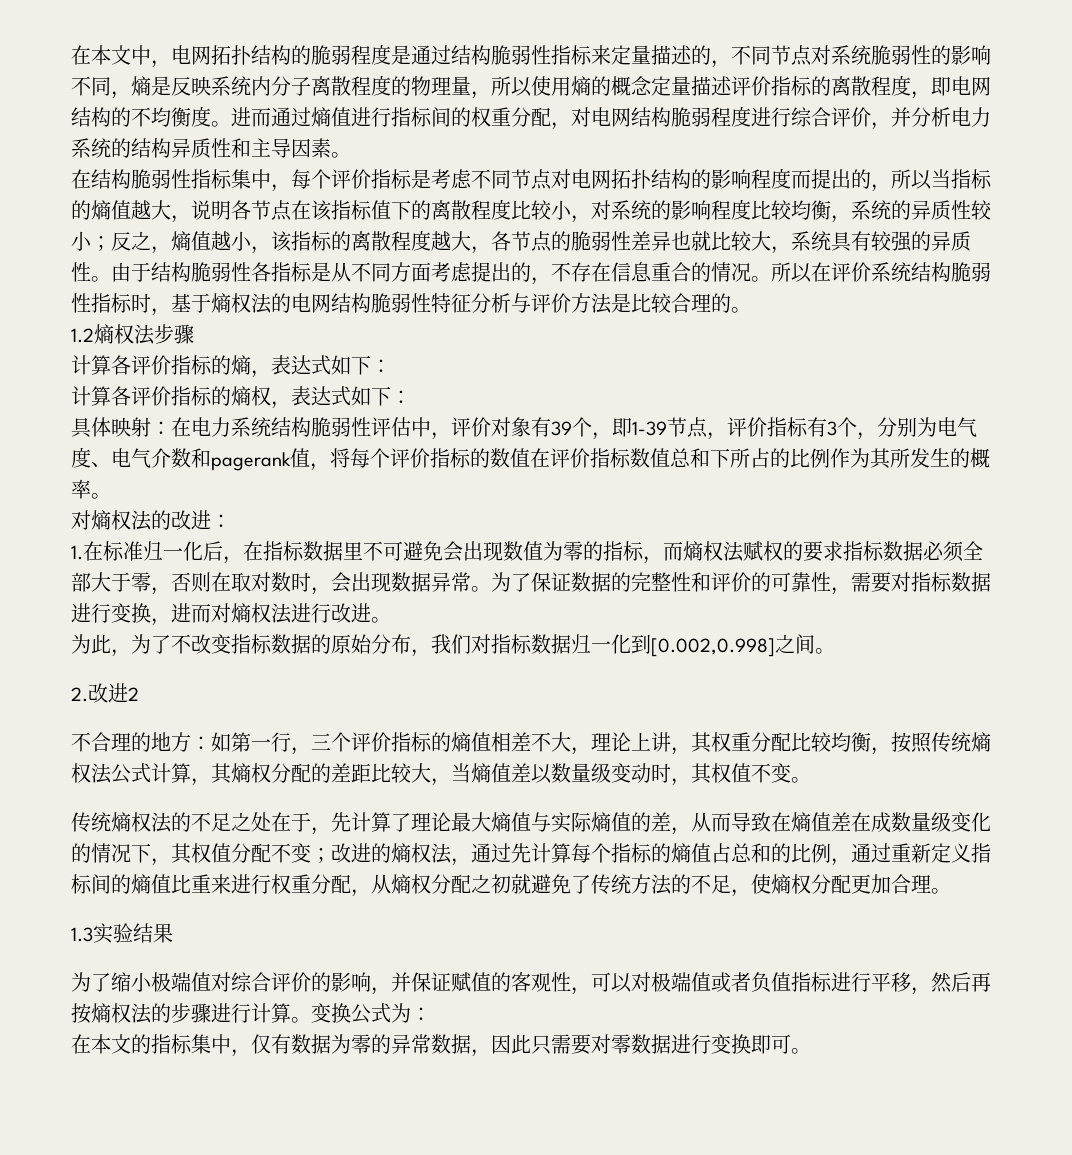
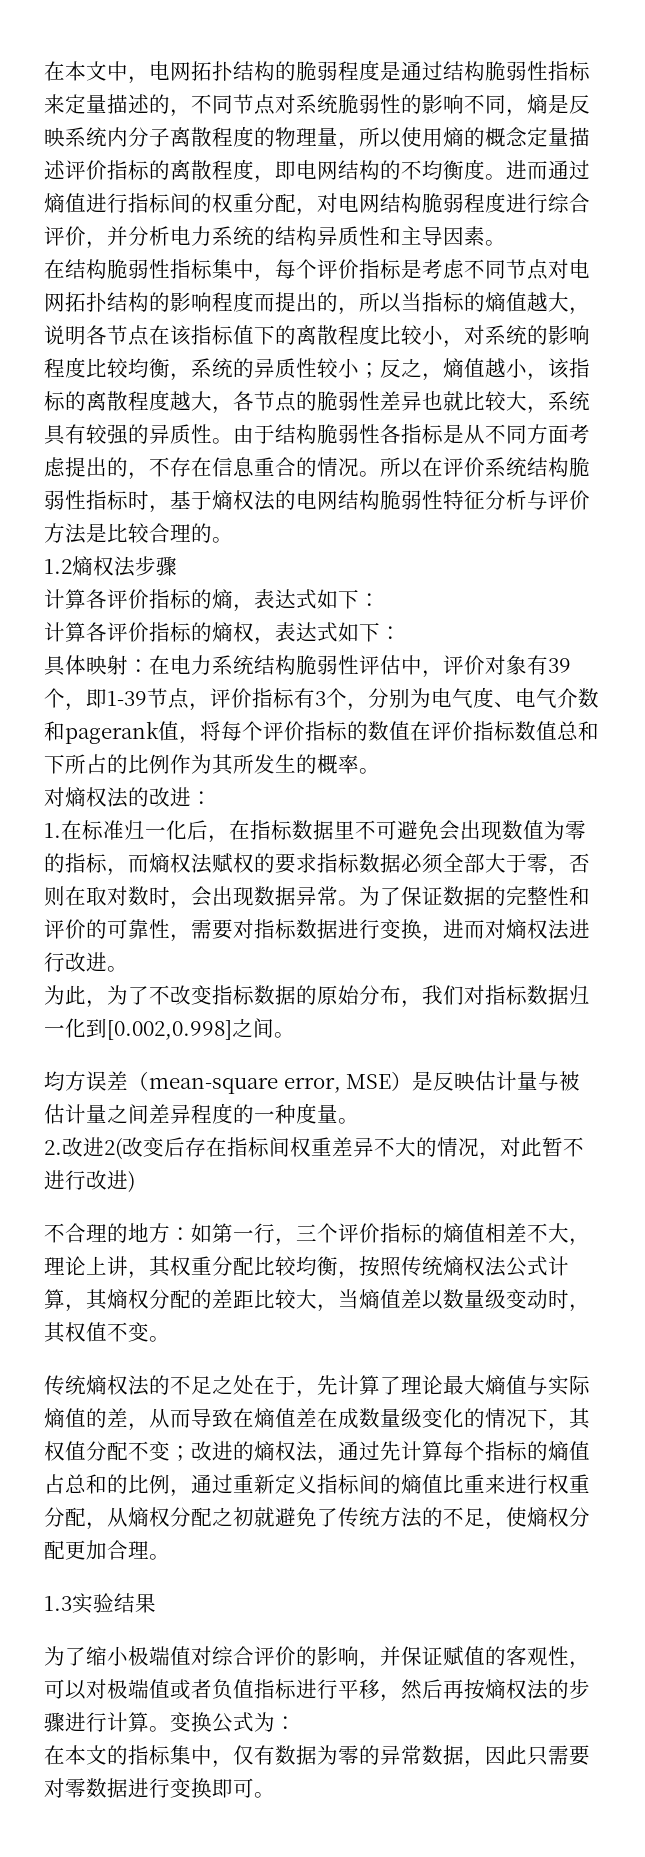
[71,683,139,703] 2.改进2 -> [44,1071,581,1094] [44,1103,359,1124] [44,1137,584,1160] [44,1170,135,1193] 均方误差（mean-square error, MSE）是反映估计量与被估计量之间差异程度的一种度量。 // 2.改进2(改变后存在指标间权重差异不大的情况，对此暂不进行改进)

